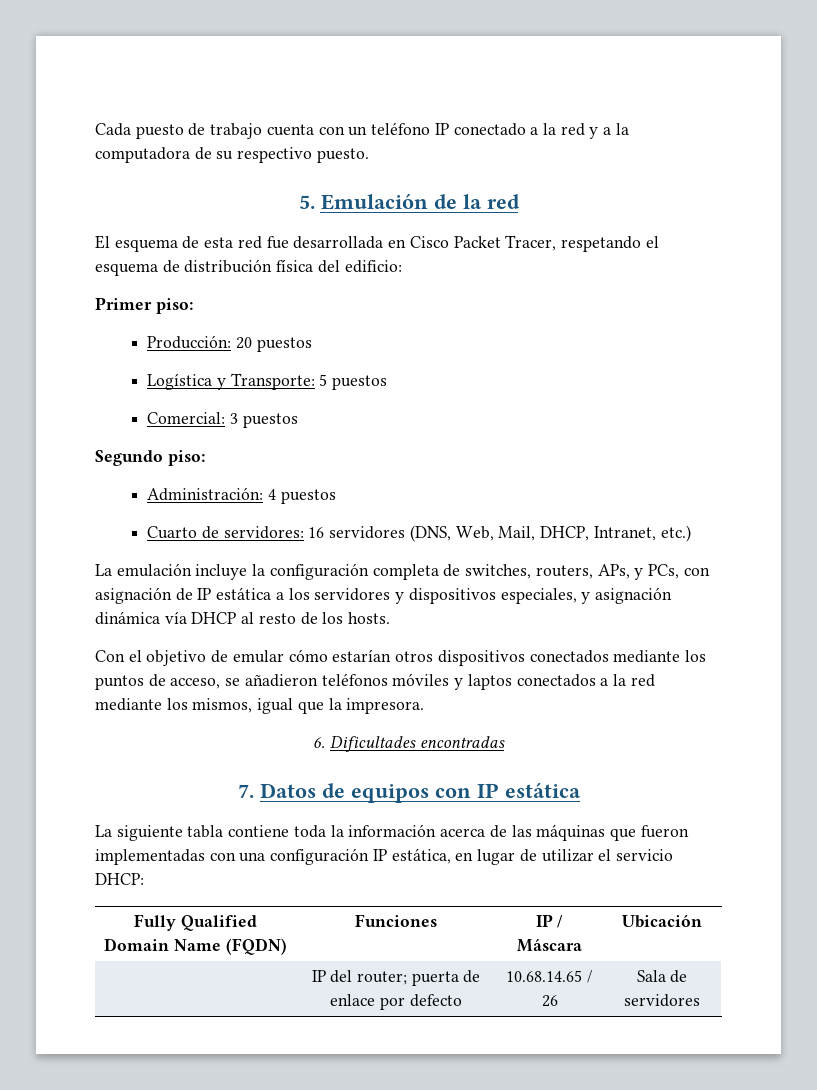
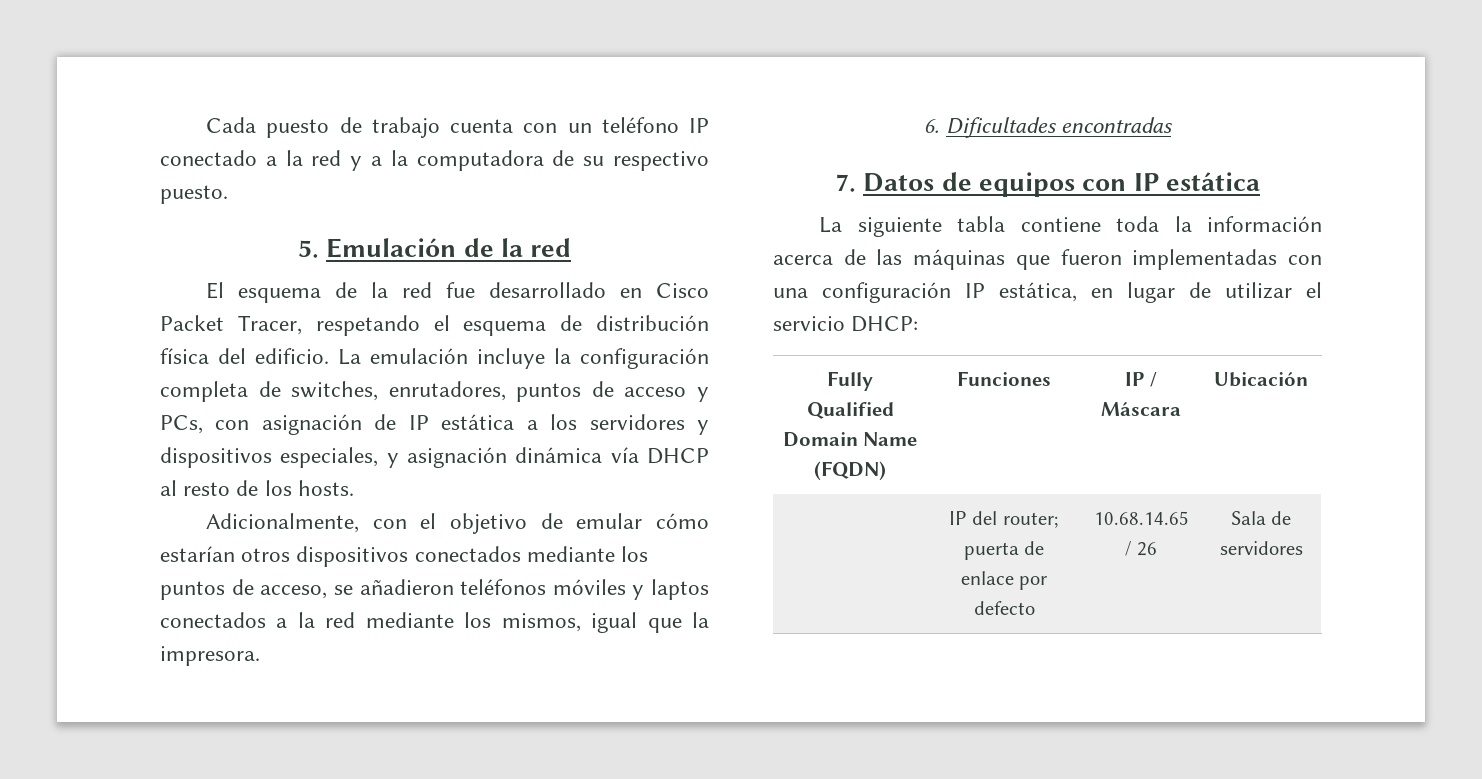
[204,237,234,248] esta -> [371,282,389,298] la
[293,236,384,249] desarrollada -> [489,282,607,298] desarrollado
[344,260,402,273] [95,297,193,314] [147,335,312,352] [147,373,388,390] [147,412,298,428] [95,450,205,466] [147,487,336,504] [147,525,691,542] edificio: // Primer piso: // Producción: 20 puestos // Logística y Transporte: 5 puestos // Comercial: 3 puestos // Segundo piso: // Administración: 4 puestos // Cuarto de servidores: 16 servidores (DNS, Web, Mail, DHCP, Intranet, etc.) // -> [255,348,329,364] edificio.
[535,564,630,579] routers, APs, -> [388,381,687,402] enrutadores, puntos de acceso
[95,650,125,662] Con -> [206,513,407,533] Adicionalmente, con

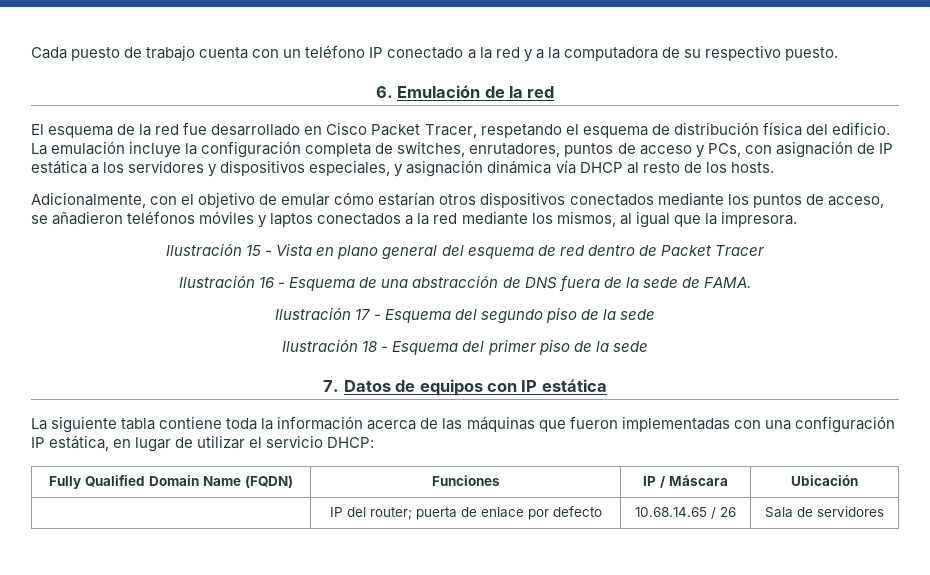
[297,240,319,258] 5. -> [375,86,393,98] 6.
(581, 622) none -> [619,213,632,225] al
[924,117,1173,138] 6. Dificultades encontradas -> [166,243,764,260] [179,275,751,292] [274,307,656,324] [282,339,648,355] Ilustración 15 - Vista en plano general del esquema de red dentro de Packet Tracer // Ilustración 16 - Esquema de una abstracción de DNS fuera de la sede de FAMA. // Ilustración 17 - Esquema del segundo piso de la sede // Ilustración 18 - Esquema del primer piso de la sede

